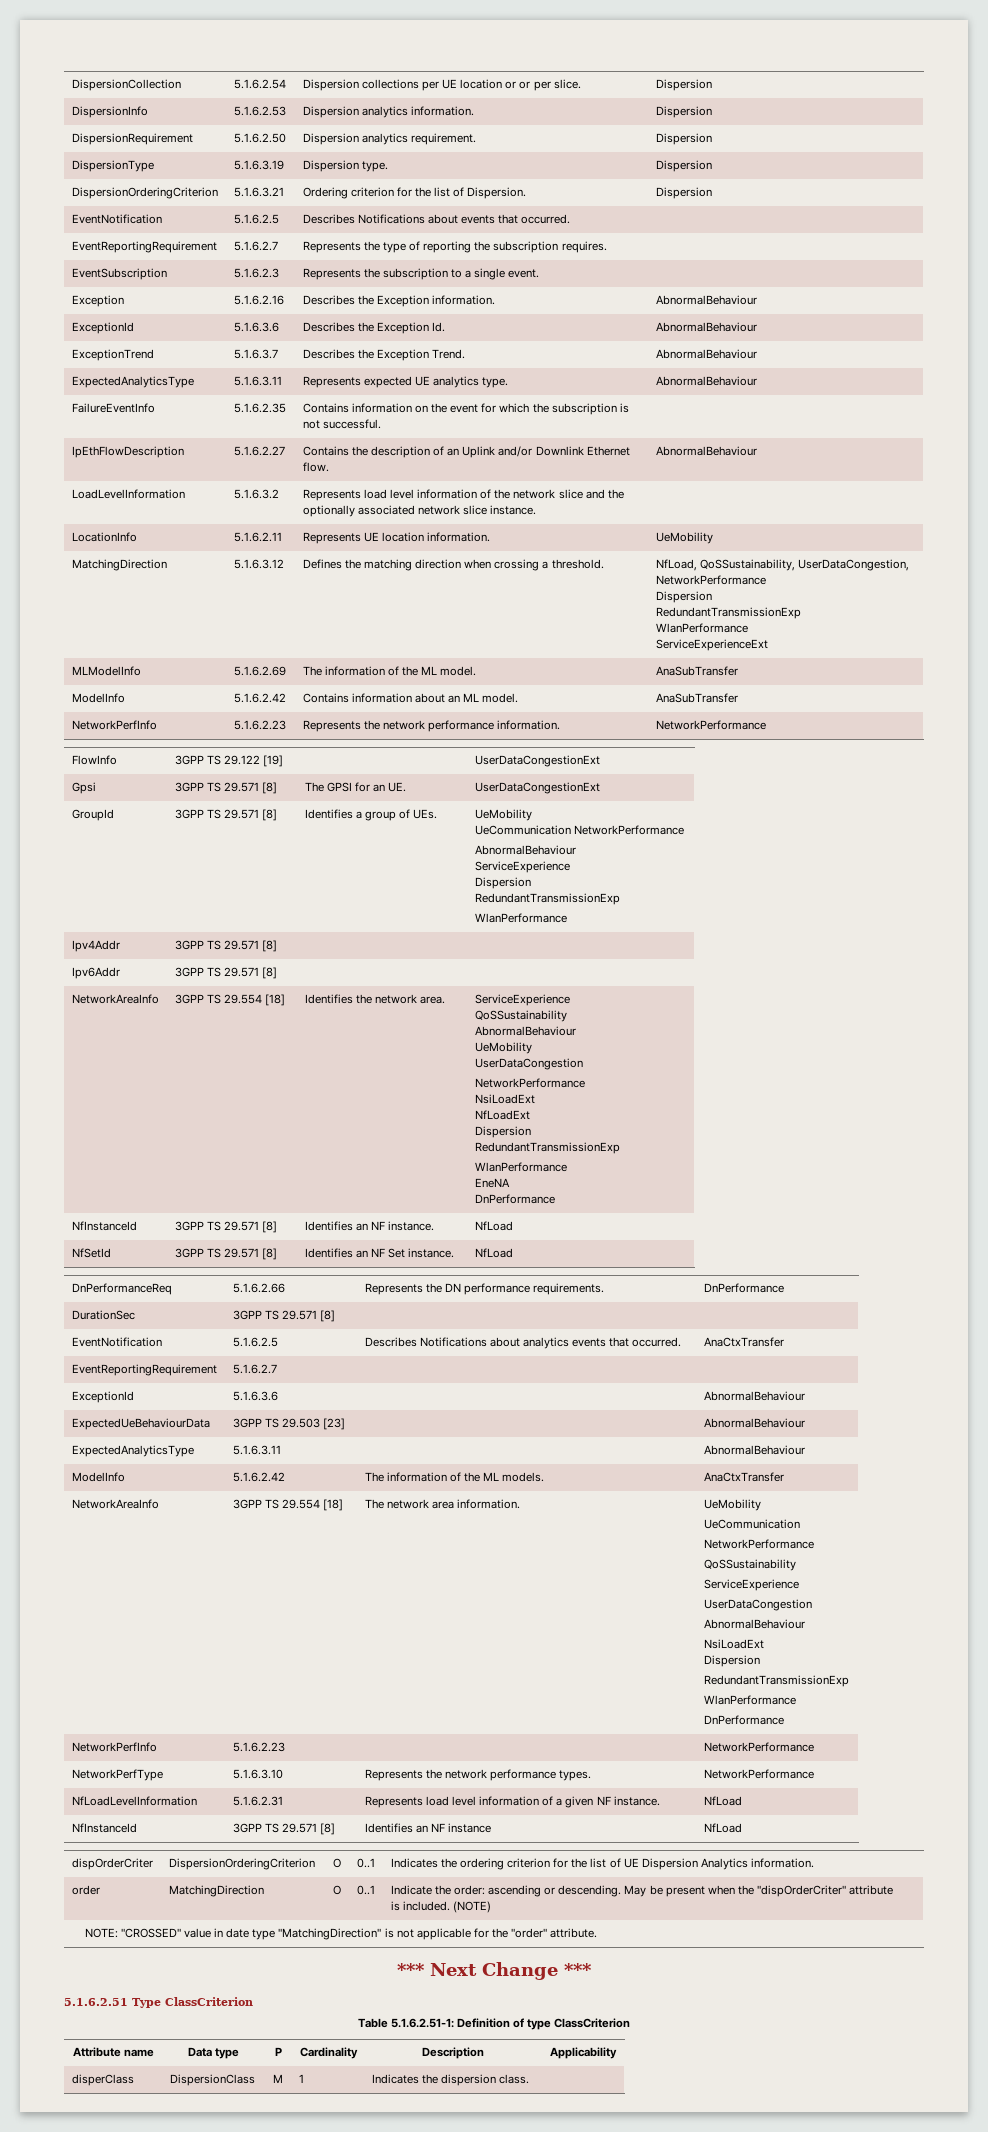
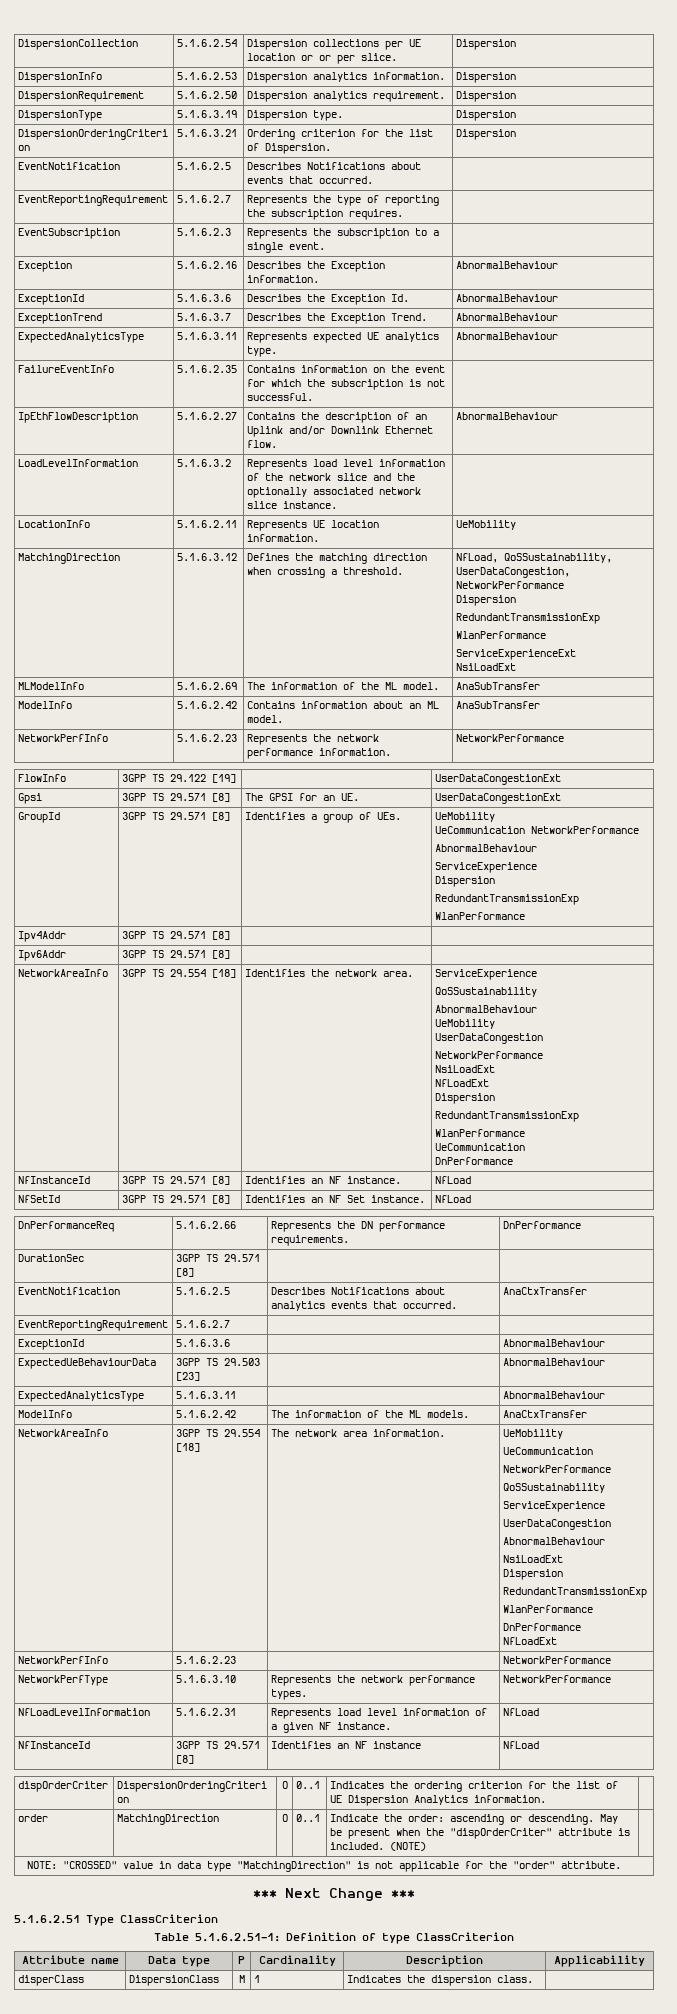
(768, 645) none -> [456,663,517,671] // NsiLoadExt
[474,1178,510,1188] EneNA -> [435,1143,526,1151] UeCommunication
(784, 1720) none -> [503,1637,558,1645] // NfLoadExt
[226,1928,250,1938] date -> [176,1861,201,1869] data

